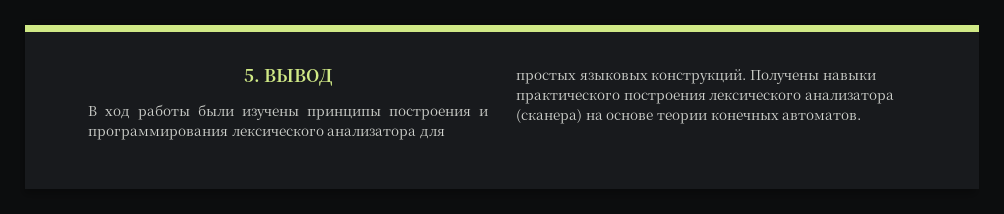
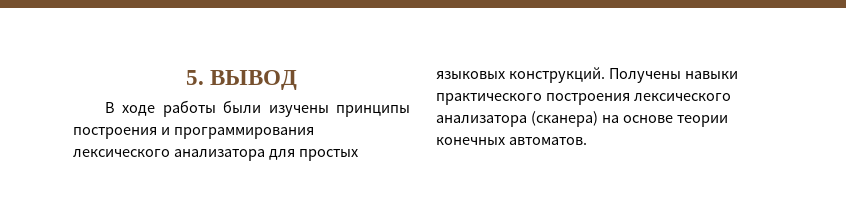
[105,108,130,119] ход -> [122,105,156,116] ходе

